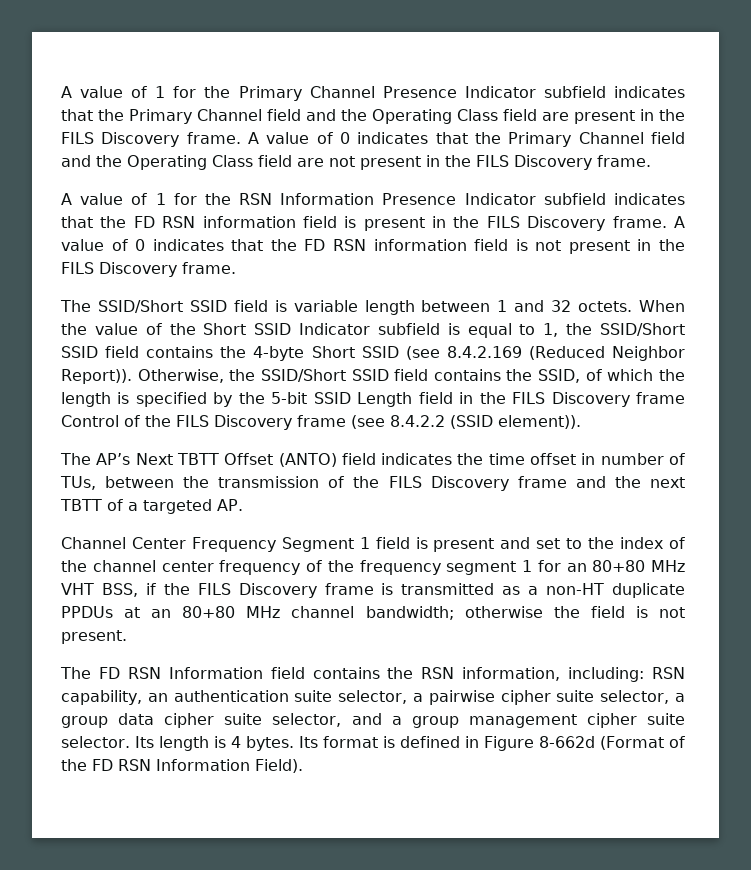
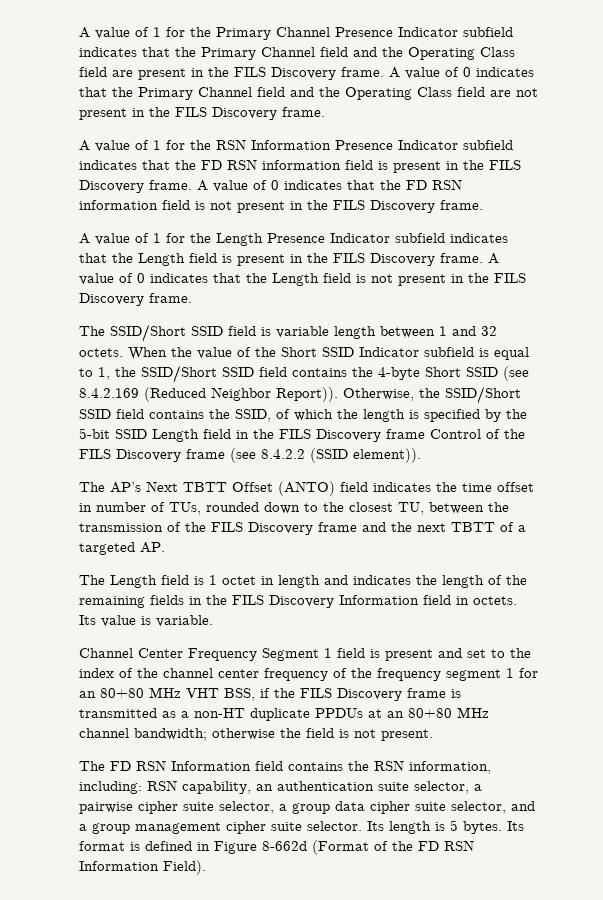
(236, 268) none -> [79,233,508,246] [79,253,499,266] [79,273,526,286] [79,293,192,306] // A value of 1 for the Length Presence Indicator subfield indicates that the Length field is present in the FILS Discovery frame. A value of 0 indicates that the Length field is not present in the FILS Discovery frame.
(96, 483) none -> [206,502,424,515] rounded down to the closest TU,
(243, 505) none -> [79,575,527,588] [79,595,517,608] [79,615,213,627] // The Length field is 1 octet in length and indicates the length of the remaining fields in the FILS Discovery Information field in octets. Its value is variable.
[230,736,241,748] 4 -> [450,820,458,831] 5

